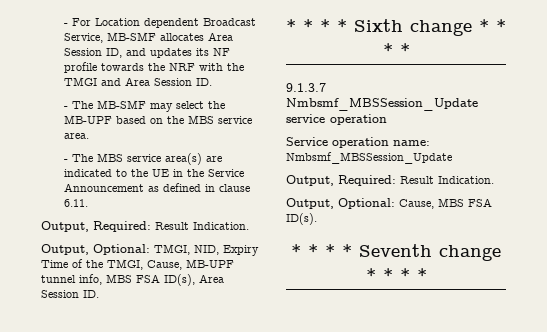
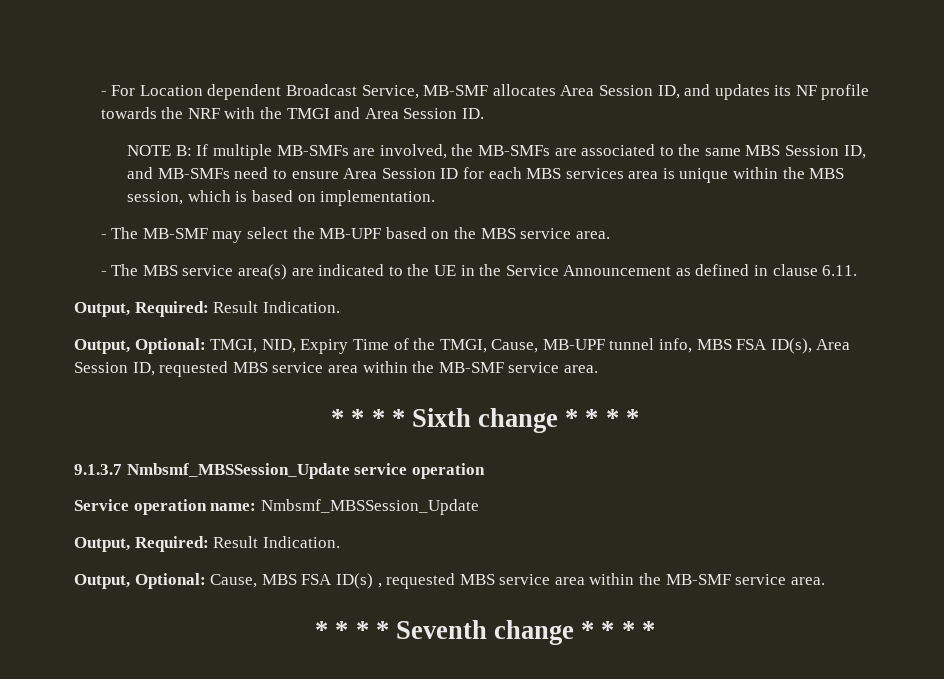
(212, 82) none -> [127,144,866,160] [127,167,845,183] [127,190,436,206] // NOTE B: If multiple MB-SMFs are involved, the MB-SMFs are associated to the same MBS Session ID, and MB-SMFs need to ensure Area Session ID for each MBS services area is unique within the MBS session, which is based on implementation.
[83,290,99,298] ID. -> [132,361,598,377] ID, requested MBS service area within the MB-SMF service area.
[286,213,317,225] ID(s). -> [335,573,825,589] ID(s) , requested MBS service area within the MB-SMF service area.

